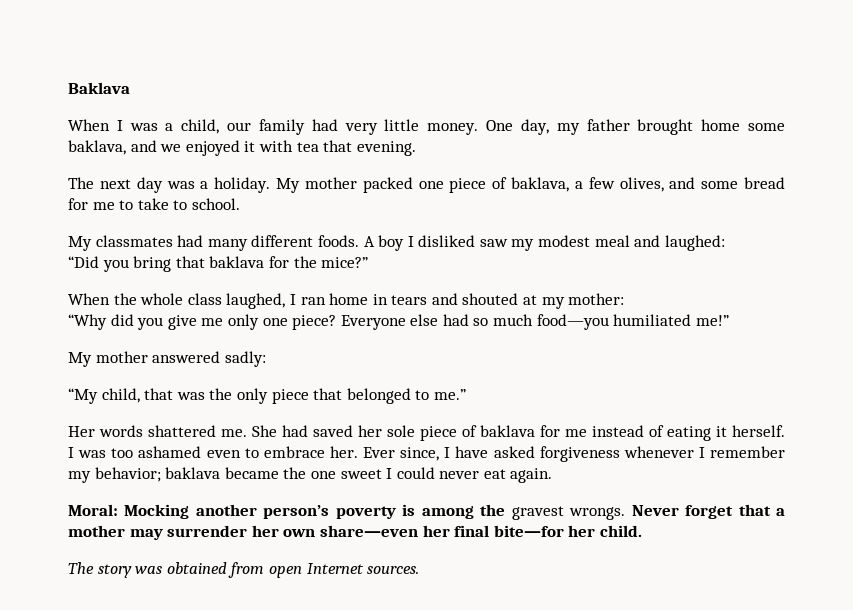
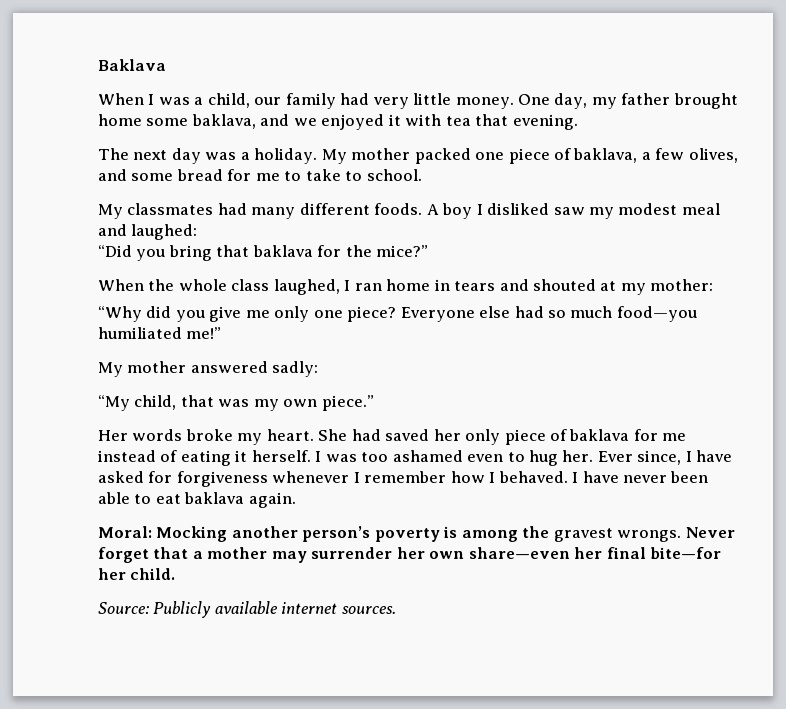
[209,388,466,404] the only piece that belonged to me.” -> [253,395,374,411] my own piece.”
[148,425,247,437] shattered me. -> [185,429,314,445] broke my heart.
[387,425,415,437] sole -> [465,429,501,445] only
[263,446,325,458] embrace -> [529,450,559,466] hug
(535, 452) none -> [148,471,173,483] for
[68,467,506,483] my behavior; baklava became the one sweet I could never eat -> [450,471,709,483] [98,492,245,504] how I behaved. I have never been able to eat baklava
[68,562,364,578] The story was obtained from open Internet -> [98,601,338,618] Source: Publicly available internet

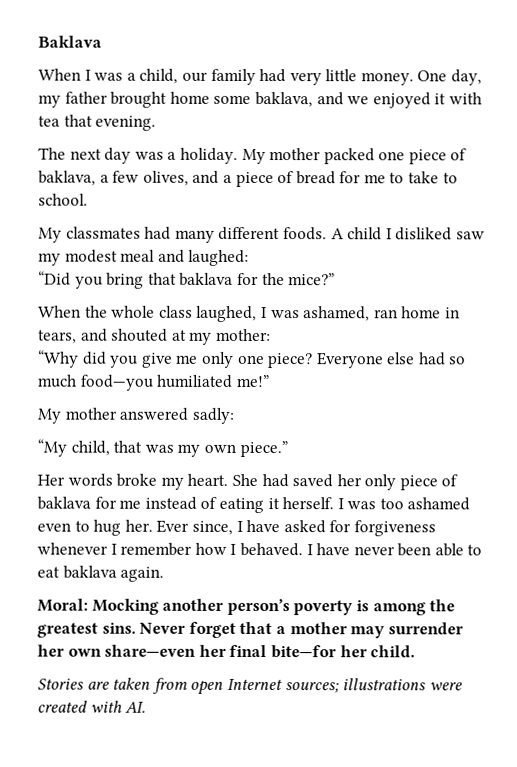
[131,173,174,181] some -> [222,171,295,188] a piece of
[442,203,473,219] boy -> [347,227,383,241] child
(351, 285) none -> [270,306,371,322] was ashamed,
[454,281,496,291] tears -> [38,329,77,344] tears,
[553,528,682,542] gravest wrongs. -> [37,622,136,638] greatest sins.
[98,601,396,618] Source: Publicly available internet sources. -> [37,677,463,695] [37,700,147,713] Stories are taken from open Internet sources; illustrations were created with AI.

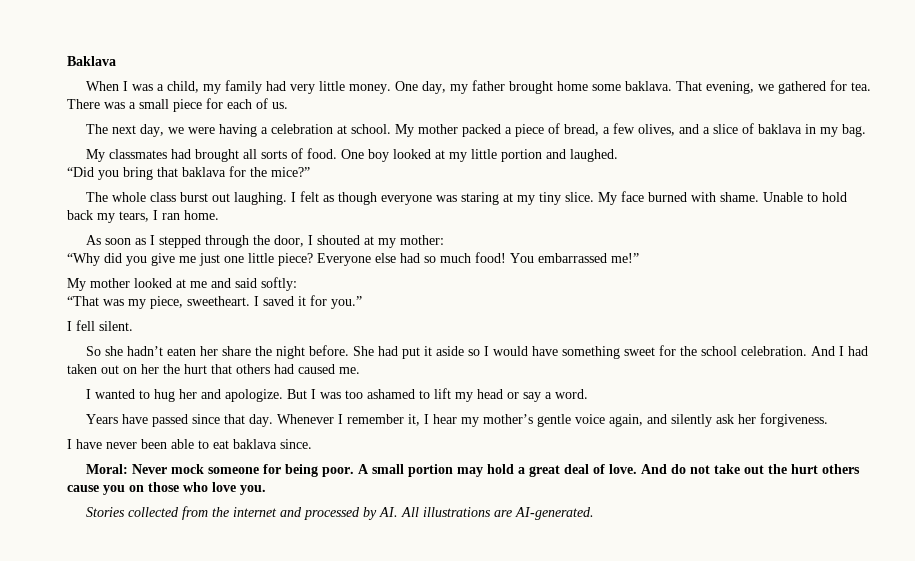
[181,71,208,82] our -> [203,84,222,94] my
[254,91,482,109] [38,114,157,131] [38,147,238,164] baklava, and we enjoyed it with tea that evening. // The next day was a holiday. -> [625,80,872,94] [67,98,288,112] [86,124,392,137] baklava. That evening, we gathered for tea. There was a small piece for each of us. // The next day, we were having a celebration at school.
[378,148,468,165] [38,170,96,186] one piece of baklava, -> [505,123,600,137] a piece of bread,
[235,171,458,188] [38,193,88,206] [38,226,485,243] [38,249,250,266] piece of bread for me to take to school. // My classmates had many different foods. A child I disliked saw my modest meal and laughed: -> [713,123,867,137] [86,148,619,162] slice of baklava in my bag. // My classmates had brought all sorts of food. One boy looked at my little portion and laughed.
[38,305,460,322] [38,328,108,344] When the whole class laughed, I was ashamed, ran home in tears, and -> [86,191,848,205] [67,210,219,223] [86,235,314,248] The whole class burst out laughing. I felt as though everyone was staring at my tiny slice. My face burned with shame. Unable to hold back my tears, I ran home. // As soon as I stepped through the door, I
[201,351,265,368] only one -> [199,253,274,266] just one little
[79,374,234,391] food—you humiliated -> [475,252,607,263] food! You embarrassed
[119,407,234,424] [37,438,288,458] [37,473,459,491] [37,496,471,514] [37,519,436,537] [37,542,303,557] answered sadly: // “My child, that was my own piece.” // Her words broke my heart. She had saved her only piece of baklava for me instead of eating it herself. I was too ashamed even to hug her. Ever since, I have asked for forgiveness whenever I remember how I behaved. -> [134,277,297,291] [67,295,362,309] [67,320,133,331] [86,345,869,359] [67,364,360,374] [86,388,589,402] [86,413,829,427] looked at me and said softly: // “That was my piece, sweetheart. I saved it for you.” // I fell silent. // So she hadn’t eaten her share the night before. She had put it aside so I would have something sweet for the school celebration. And I had taken out on her the hurt that others had caused me. // I wanted to hug her and apologize. But I was too ashamed to lift my head or say a word. // Years have passed since that day. Whenever I remember it, I hear my mother’s gentle voice again, and silently ask her forgiveness. //
[120,566,165,582] again. -> [280,439,312,449] since.
[91,598,456,616] [37,621,464,639] [37,644,416,659] [37,677,463,695] [37,700,147,713] Mocking another person’s poverty is among the greatest sins. Never forget that a mother may surrender her own share—even her final bite—for her child. // Stories are taken from open Internet sources; illustrations were created with AI. -> [132,464,861,477] [67,482,266,495] [86,506,595,520] Never mock someone for being poor. A small portion may hold a great deal of love. And do not take out the hurt others cause you on those who love you. // Stories collected from the internet and processed by AI. All illustrations are AI-generated.

